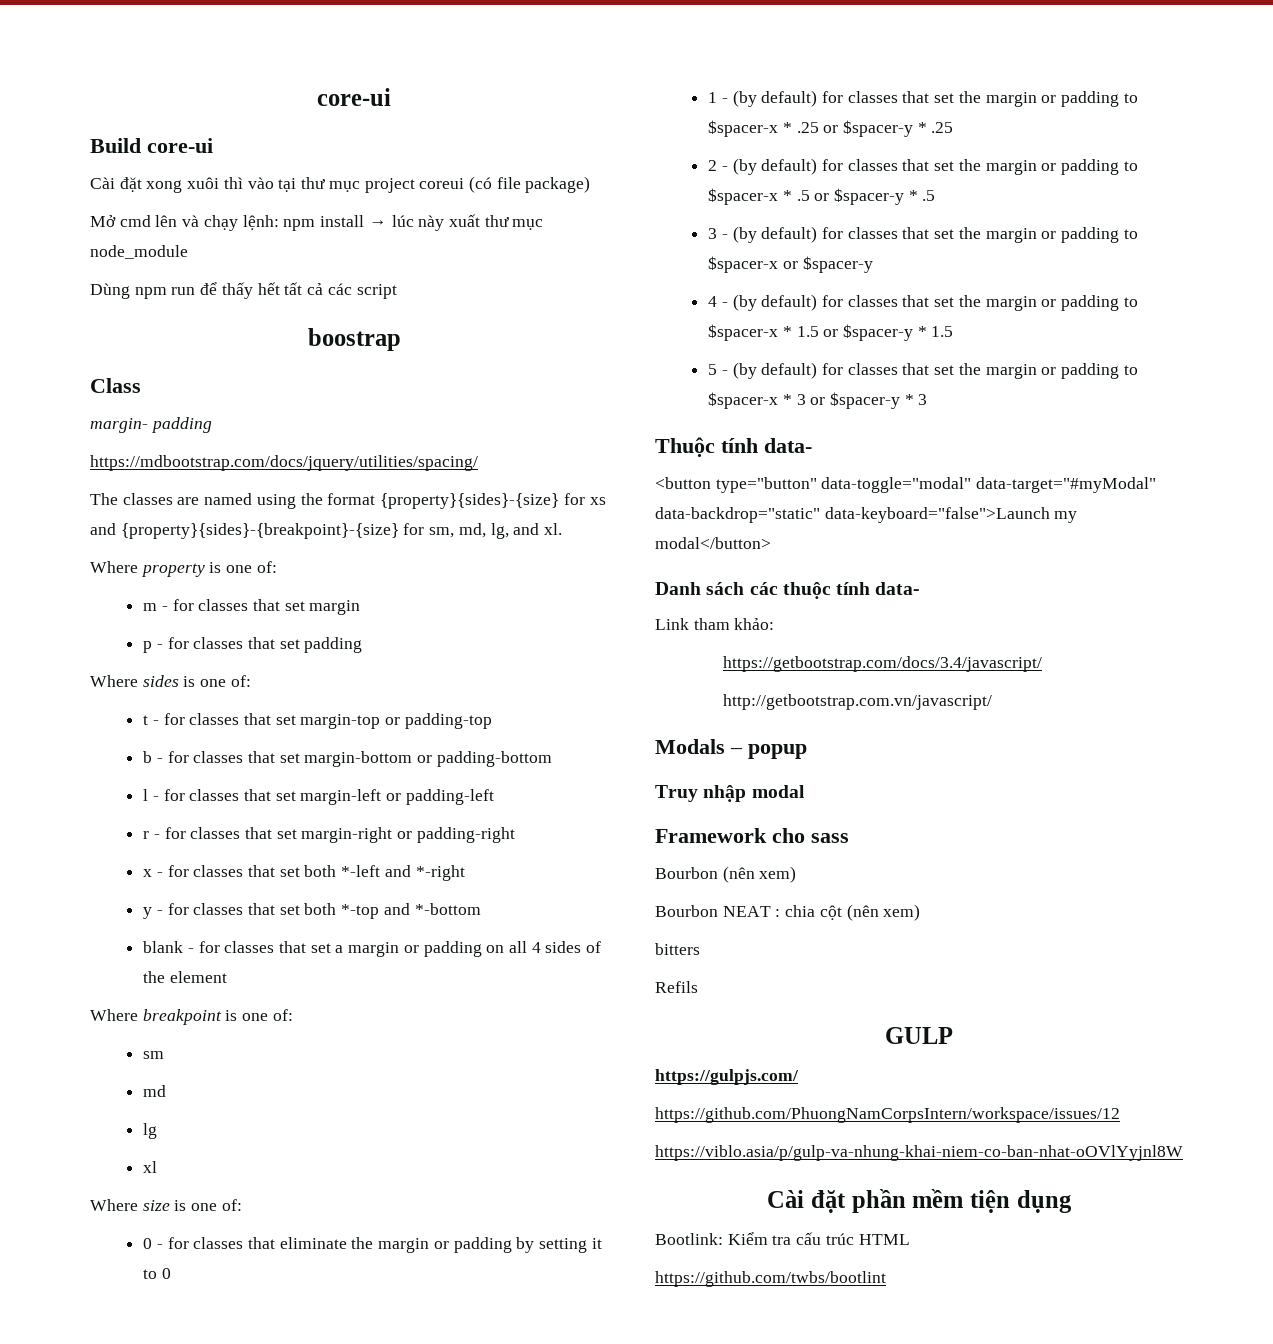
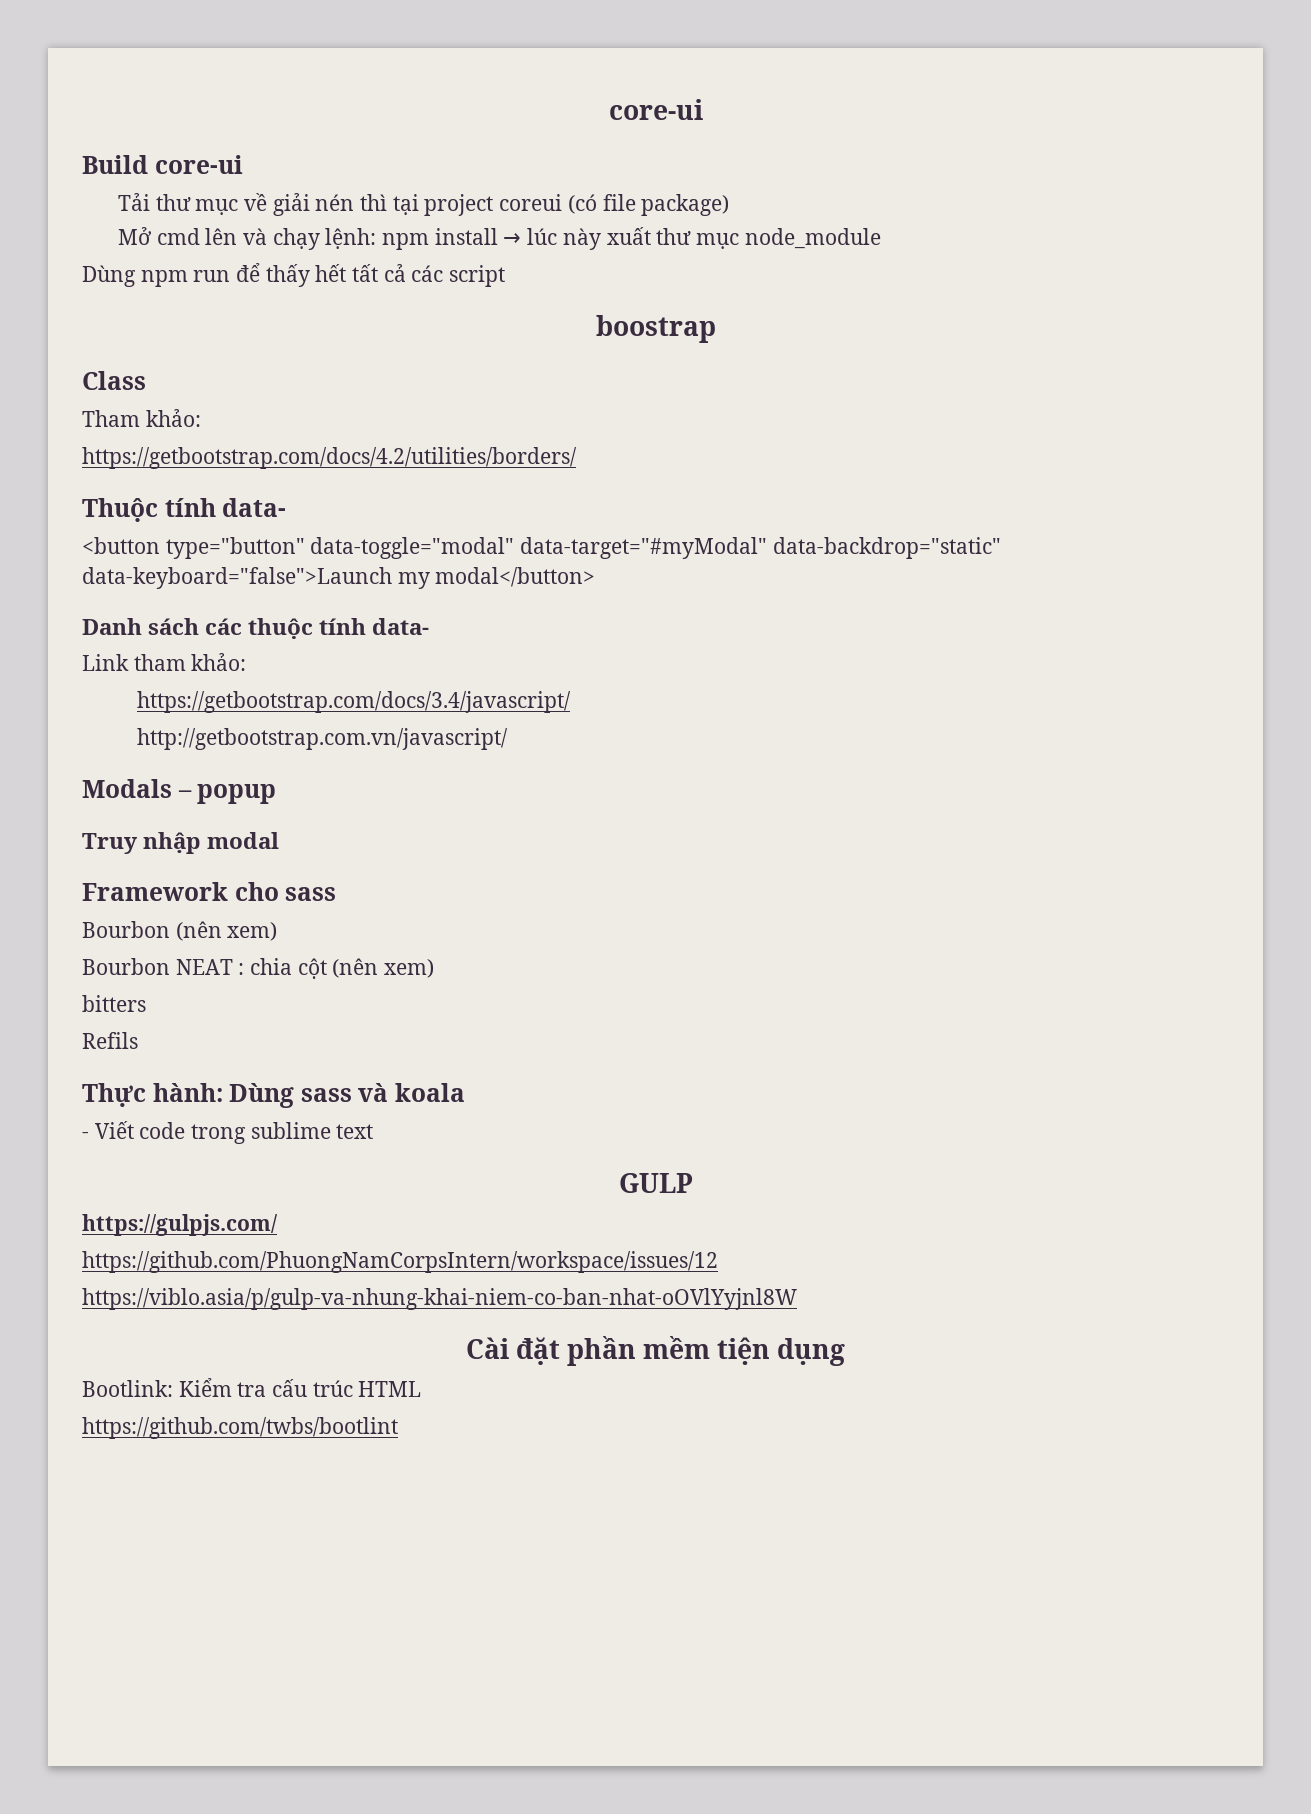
[90,177,360,193] Cài đặt xong xuôi thì vào tại thư mục -> [118,193,419,216] Tải thư mục về giải nén thì tại
[90,417,212,433] [90,455,478,471] [90,493,606,509] [90,523,563,539] [90,561,277,577] [143,599,361,615] [143,637,363,653] [90,675,251,687] [143,713,492,729] [143,751,552,767] [143,789,494,805] [143,827,515,843] [143,865,465,881] [143,903,481,919] [143,941,602,957] [143,971,227,983] [90,1009,293,1025] [143,1051,165,1059] [143,1085,167,1097] [143,1123,158,1139] [143,1161,158,1173] [90,1199,242,1211] [143,1237,602,1253] [143,1268,171,1279] [708,90,1138,107] [708,120,954,137] [708,158,1138,175] [708,188,936,205] [708,226,1138,243] [708,256,873,273] [708,294,1138,311] [708,324,954,341] [708,362,1138,379] [708,392,928,409] margin- padding // https://mdbootstrap.com/docs/jquery/utilities/spacing/ // The classes are named using the format {property}{sides}-{size} for xs and {property}{sides}-{breakpoint}-{size} for sm, md, lg, and xl. // Where property is one of: // m - for classes that set margin // p - for classes that set padding // Where sides is one of: // t - for classes that set margin-top or padding-top // b - for classes that set margin-bottom or padding-bottom // l - for classes that set margin-left or padding-left // r - for classes that set margin-right or padding-right // x - for classes that set both *-left and *-right // y - for classes that set both *-top and *-bottom // blank - for classes that set a margin or padding on all 4 sides of the element // Where breakpoint is one of: // sm // md // lg // xl // Where size is one of: // 0 - for classes that eliminate the margin or padding by setting it to 0 // 1 - (by default) for classes that set the margin or padding to $spacer-x * .25 or $spacer-y * .25 // 2 - (by default) for classes that set the margin or padding to $spacer-x * .5 or $spacer-y * .5 // 3 - (by default) for classes that set the margin or padding to $spacer-x or $spacer-y // 4 - (by default) for classes that set the margin or padding to $spacer-x * 1.5 or $spacer-y * 1.5 // 5 - (by default) for classes that set the margin or padding to $spacer-x * 3 or $spacer-y * 3 -> [82,409,201,427] [82,447,577,469] Tham khảo: // https://getbootstrap.com/docs/4.2/utilities/borders/
(698, 987) none -> [82,1083,466,1108] [82,1121,374,1144] // Thực hành: Dùng sass và koala // - Viết code trong sublime text

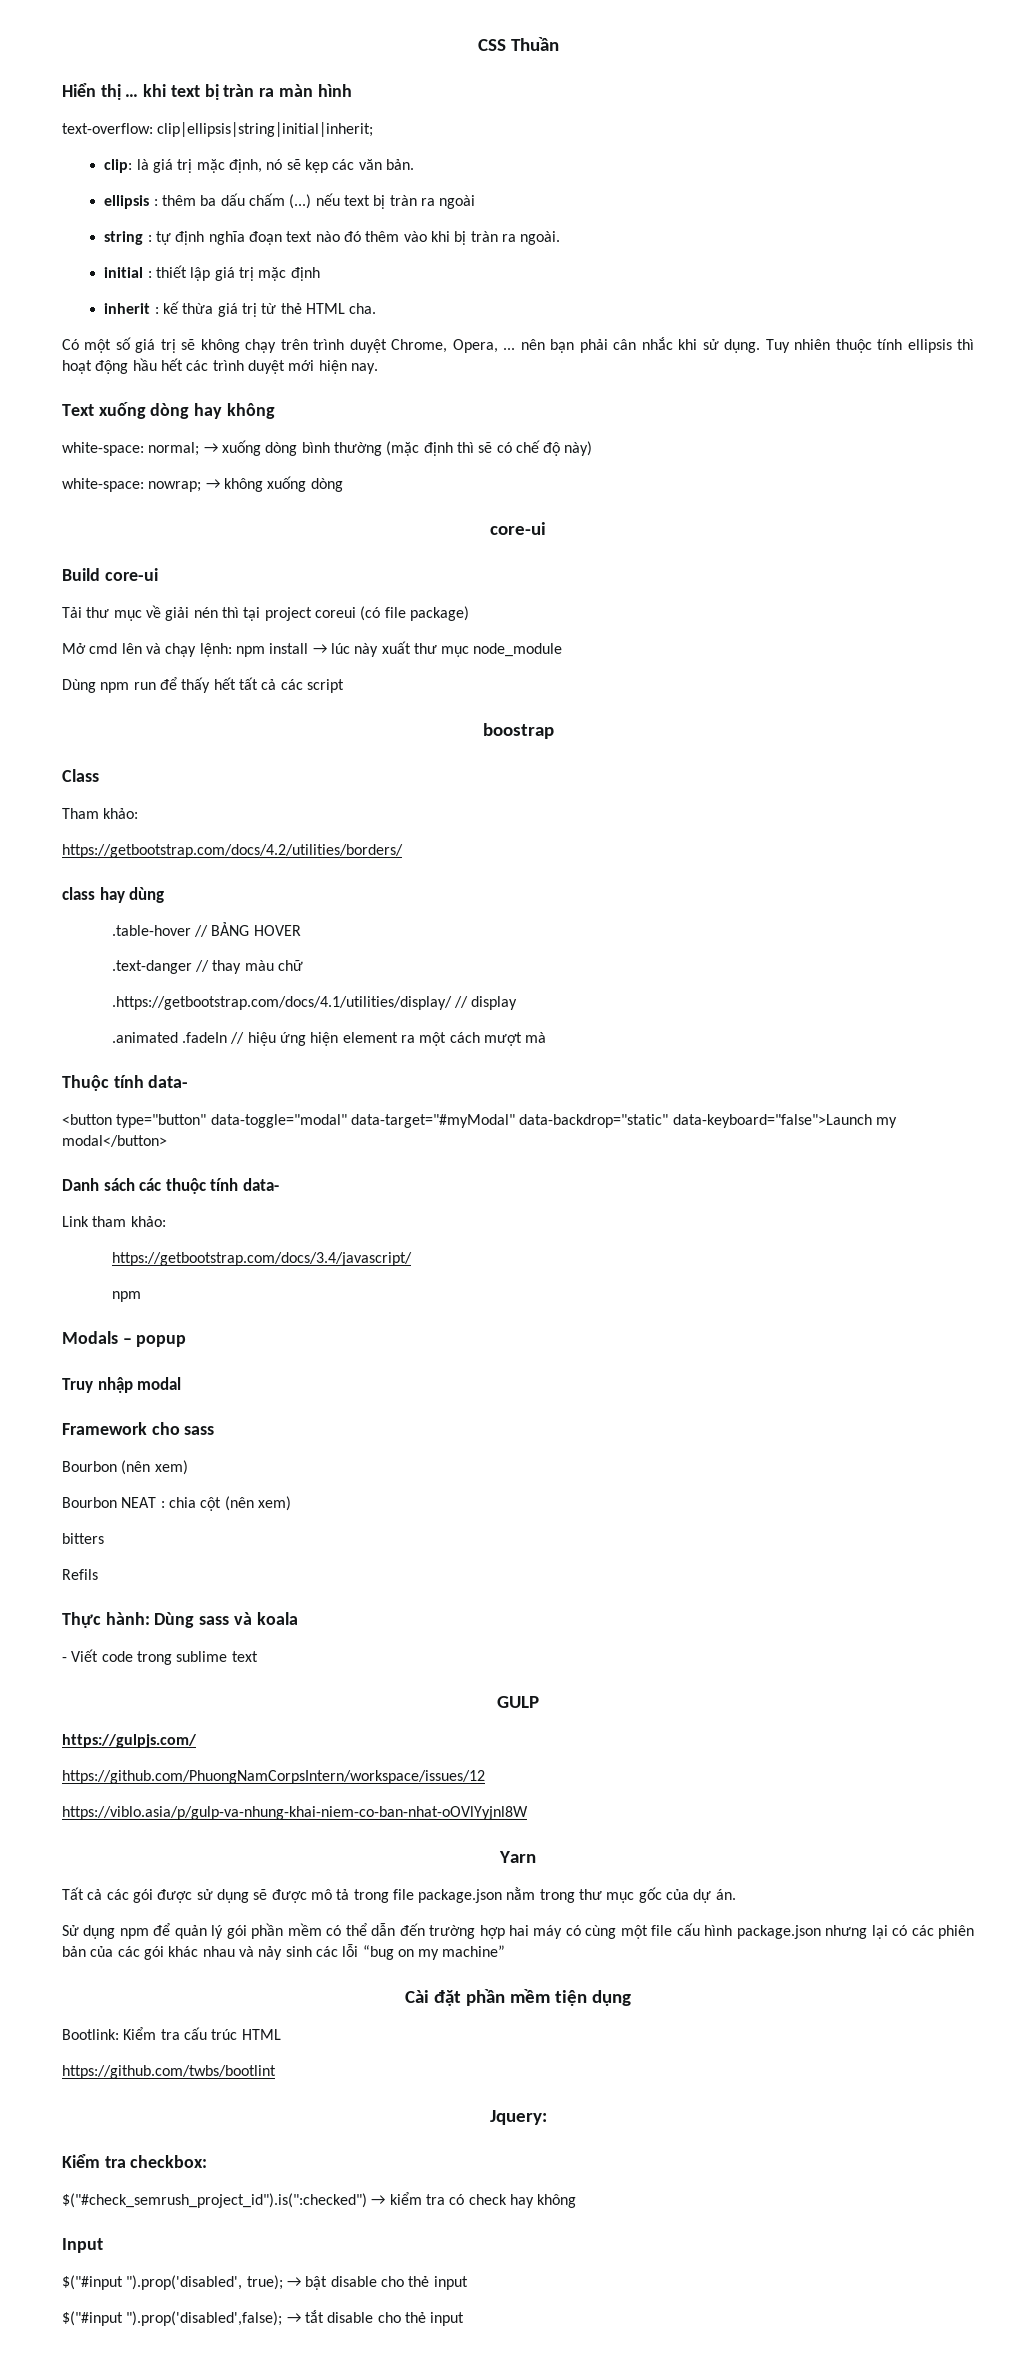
(608, 109) none -> [477,37,559,51] [62,83,352,100] [62,122,374,137] [104,159,414,173] [104,193,476,209] [104,231,561,245] [104,265,320,281] [104,301,377,317] [62,337,975,353] [62,358,378,374] [62,402,275,419] [62,440,593,456] [62,476,343,492] CSS Thuần // Hiển thị … khi text bị tràn ra màn hình // text-overflow: clip|ellipsis|string|initial|inherit; // clip: là giá trị mặc định, nó sẽ kẹp các văn bản. // ellipsis : thêm ba dấu chấm (...) nếu text bị tràn ra ngoài // string : tự định nghĩa đoạn text nào đó thêm vào khi bị tràn ra ngoài. // initial : thiết lập giá trị mặc định // inherit : kế thừa giá trị từ thẻ HTML cha. // Có một số giá trị sẽ không chạy trên trình duyệt Chrome, Opera, ... nên bạn phải cân nhắc khi sử dụng. Tuy nhiên thuộc tính ellipsis thì hoạt động hầu hết các trình duyệt mới hiện nay. // Text xuống dòng hay không // white-space: normal; → xuống dòng bình thường (mặc định thì sẽ có chế độ này) // white-space: nowrap; → không xuống dòng //
(577, 458) none -> [62,887,165,903] [111,922,301,937] [111,960,303,974] [111,996,518,1010] [111,1032,547,1046] // class hay dùng // .table-hover // BẢNG HOVER // .text-danger // thay màu chữ // .https://getbootstrap.com/docs/4.1/utilities/display/ // display // .animated .fadeIn // hiệu ứng hiện element ra một cách mượt mà
[137,728,509,750] http://getbootstrap.com.vn/javascript/ -> [111,1291,141,1302] npm
(797, 1299) none -> [499,1851,536,1863] [62,1887,736,1903] [62,1923,974,1939] [62,1944,506,1960] // Yarn // Tất cả các gói được sử dụng sẽ được mô tả trong file package.json nằm trong thư mục gốc của dự án. // Sử dụng npm để quản lý gói phần mềm có thể dẫn đến trường hợp hai máy có cùng một file cấu hình package.json nhưng lại có các phiên bản của các gói khác nhau và nảy sinh các lỗi “bug on my machine”
(398, 1428) none -> [489,2110,547,2125] [62,2154,208,2168] [62,2192,577,2208] [62,2238,103,2253] [62,2275,468,2290] [62,2310,465,2326] // Jquery: // Kiểm tra checkbox: // $("#check_semrush_project_id").is(":checked") → kiểm tra có check hay không // Input // $("#input ").prop('disabled', true); → bật disable cho thẻ input // $("#input ").prop('disabled',false); → tắt disable cho thẻ input

